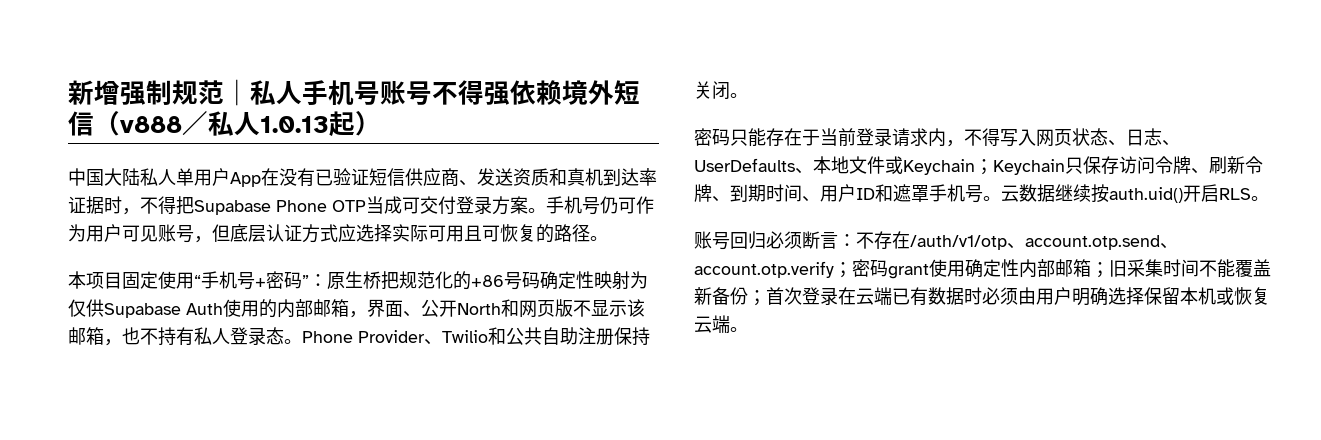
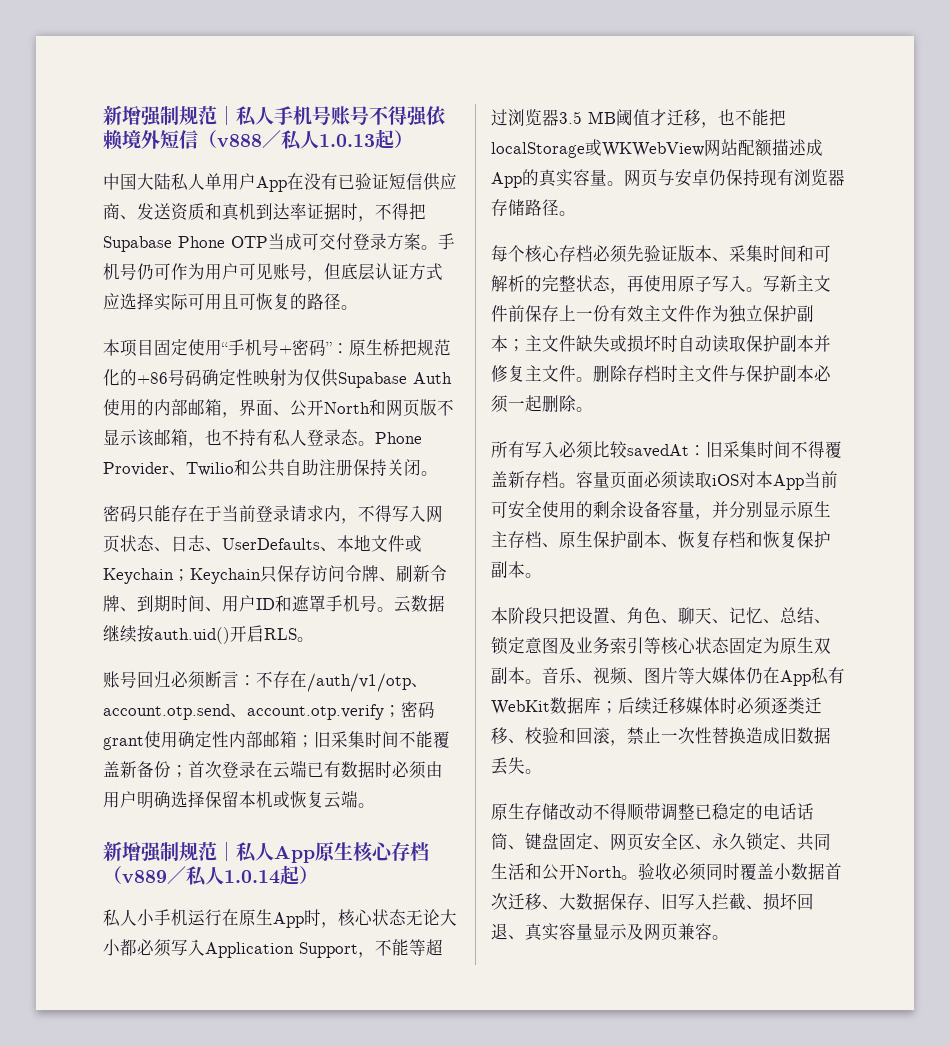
(748, 329) none -> [103,841,429,863] [103,865,318,887] [103,909,457,928] [103,939,443,958] [491,109,786,128] [491,139,823,158] [491,169,845,188] [491,199,576,216] [491,245,831,263] [491,275,831,294] [491,305,814,323] [491,335,831,353] [491,365,831,382] [491,395,593,413] [491,441,842,459] [491,471,838,490] [491,501,831,520] [491,531,831,548] [491,561,542,578] [491,607,831,625] [491,636,831,655] [491,667,845,686] [491,697,822,715] [491,727,831,746] [491,757,542,775] [491,803,814,821] [491,832,831,851] [491,863,842,881] [491,893,814,911] [491,923,729,941] // 新增强制规范｜私人App原生核心存档（v889／私人1.0.14起） // 私人小手机运行在原生App时，核心状态无论大小都必须写入Application Support，不能等超过浏览器3.5 MB阈值才迁移，也不能把localStorage或WKWebView网站配额描述成App的真实容量。网页与安卓仍保持现有浏览器存储路径。 // 每个核心存档必须先验证版本、采集时间和可解析的完整状态，再使用原子写入。写新主文件前保存上一份有效主文件作为独立保护副本；主文件缺失或损坏时自动读取保护副本并修复主文件。删除存档时主文件与保护副本必须一起删除。 // 所有写入必须比较savedAt：旧采集时间不得覆盖新存档。容量页面必须读取iOS对本App当前可安全使用的剩余设备容量，并分别显示原生主存档、原生保护副本、恢复存档和恢复保护副本。 // 本阶段只把设置、角色、聊天、记忆、总结、锁定意图及业务索引等核心状态固定为原生双副本。音乐、视频、图片等大媒体仍在App私有WebKit数据库；后续迁移媒体时必须逐类迁移、校验和回滚，禁止一次性替换造成旧数据丢失。 // 原生存储改动不得顺带调整已稳定的电话话筒、键盘固定、网页安全区、永久锁定、共同生活和公开North。验收必须同时覆盖小数据首次迁移、大数据保存、旧写入拦截、损坏回退、真实容量显示及网页兼容。

